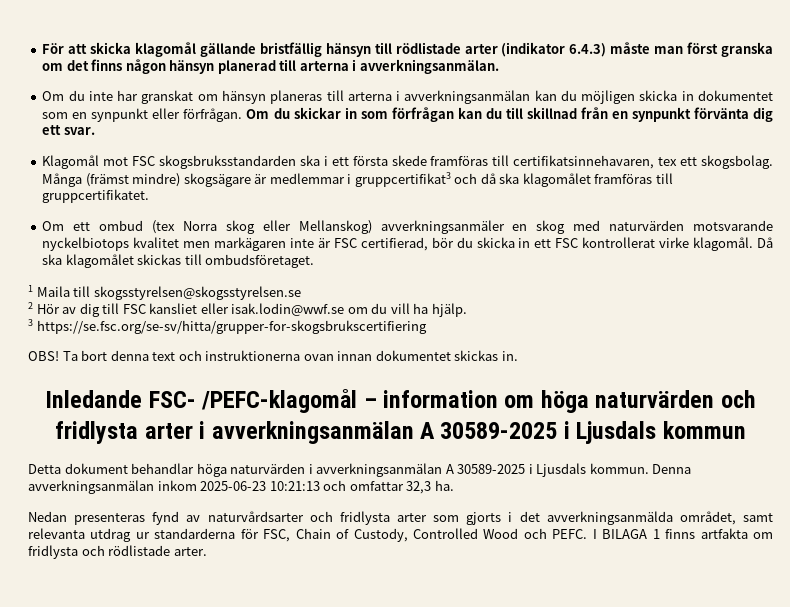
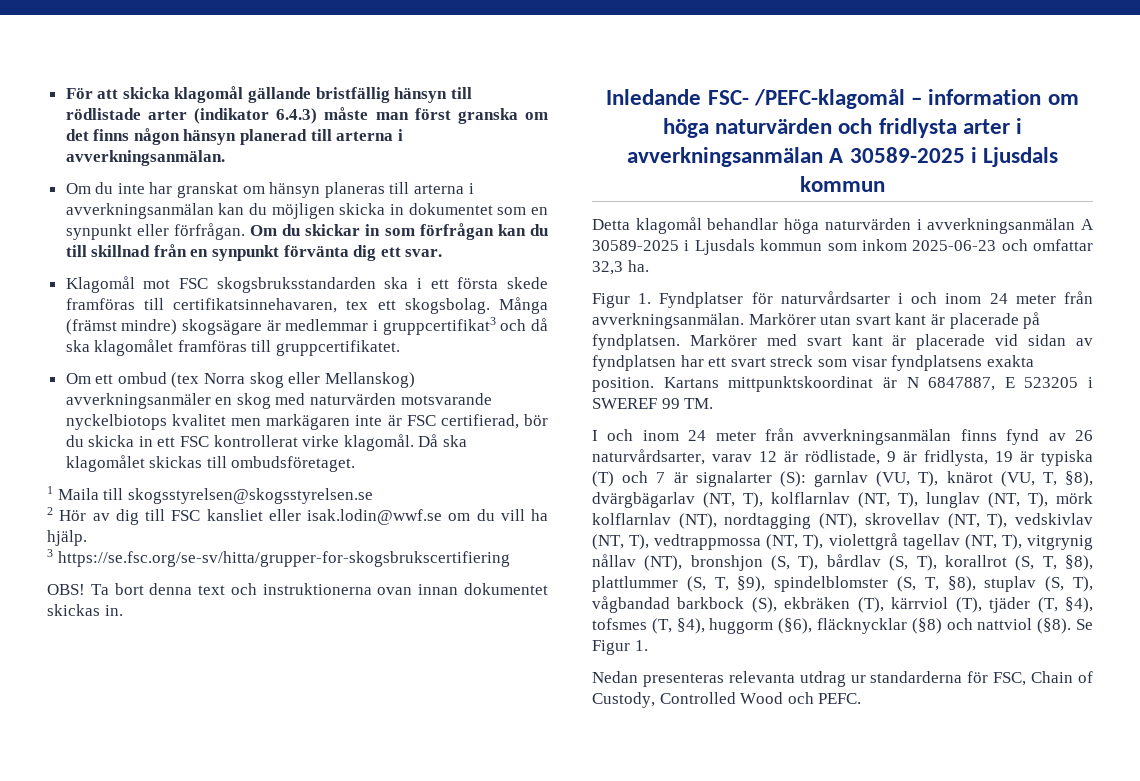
[64,463,128,474] dokument -> [635,217,702,234] klagomål
[589,463,692,474] [28,480,154,494] kommun. Denna avverkningsanmälan -> [760,239,857,251] kommun som
[269,481,320,491] 10:21:13 -> (997, 245) none
[28,511,774,525] Nedan presenteras fynd av naturvårdsarter och fridlysta arter som gjorts i det avverkningsanmälda området, samt -> [592,291,1093,308] [592,312,1041,329] [592,334,1093,350] [592,355,1034,371] [592,376,1093,392] [592,398,714,409] [592,428,1093,445] [592,449,1093,466] [592,471,1093,487] [592,492,1093,508] [592,513,1093,529] [592,533,1093,550] [592,554,1093,571] [592,576,1093,592] [592,596,1093,613] [592,618,1093,634] [592,640,648,655] [592,671,724,687] Figur 1. Fyndplatser för naturvårdsarter i och inom 24 meter från avverkningsanmälan. Markörer utan svart kant är placerade på fyndplatsen. Markörer med svart kant är placerade vid sidan av fyndplatsen har ett svart streck som visar fyndplatsens exakta position. Kartans mittpunktskoordinat är N 6847887, E 523205 i SWEREF 99 TM. // I och inom 24 meter från avverkningsanmälan finns fynd av 26 naturvårdsarter, varav 12 är rödlistade, 9 är fridlysta, 19 är typiska (T) och 7 är signalarter (S): garnlav (VU, T), knärot (VU, T, §8), dvärgbägarlav (NT, T), kolflarnlav (NT, T), lunglav (NT, T), mörk kolflarnlav (NT), nordtagging (NT), skrovellav (NT, T), vedskivlav (NT, T), vedtrappmossa (NT, T), violettgrå tagellav (NT, T), vitgrynig nållav (NT), bronshjon (S, T), bårdlav (S, T), korallrot (S, T, §8), plattlummer (S, T, §9), spindelblomster (S, T, §8), stuplav (S, T), vågbandad barkbock (S), ekbräken (T), kärrviol (T), tjäder (T, §4), tofsmes (T, §4), huggorm (§6), fläcknycklar (§8) och nattviol (§8). Se Figur 1. // Nedan presenteras
[592,528,774,539] [28,545,207,559] I BILAGA 1 finns artfakta om fridlysta och rödlistade arter. -> (862, 698) none

